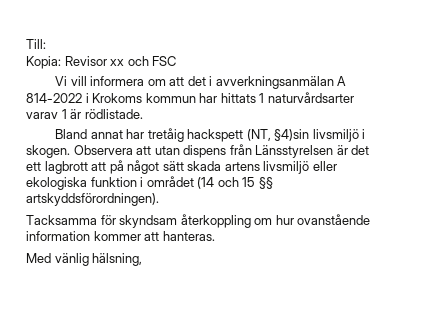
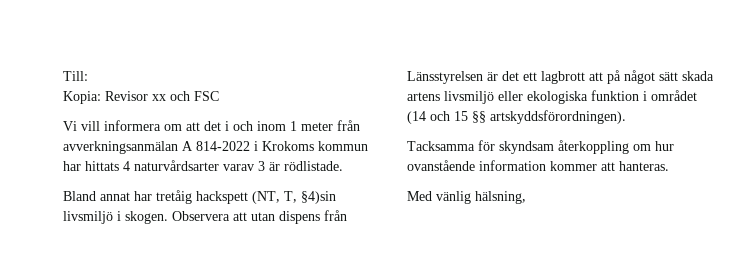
(213, 81) none -> [233,120,360,131] och inom 1 meter från
[259,93,265,103] 1 -> [123,161,130,171] 4
[61,109,67,119] 1 -> [258,161,265,171] 3
(271, 135) none -> [284,191,297,203] T,

